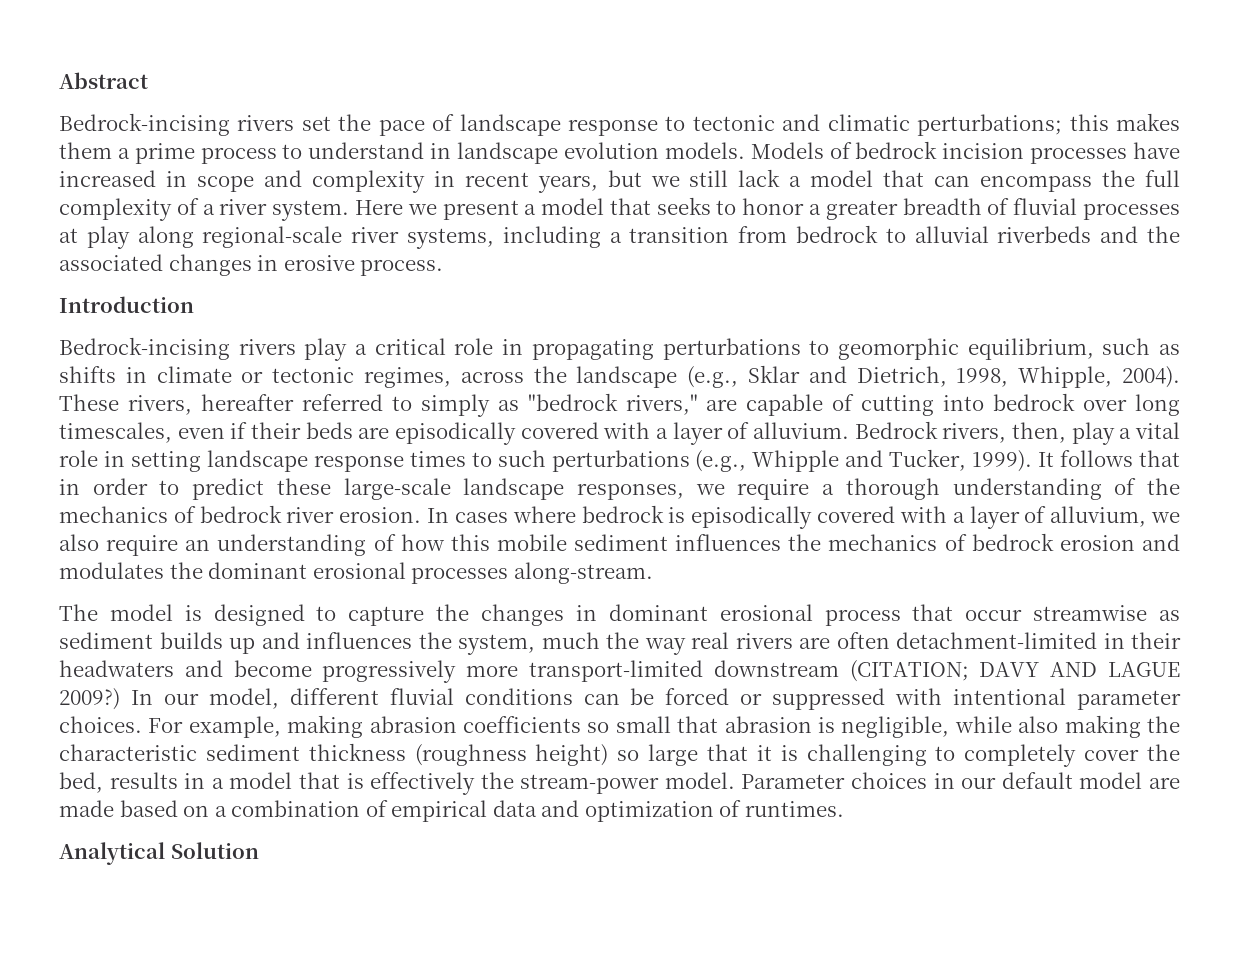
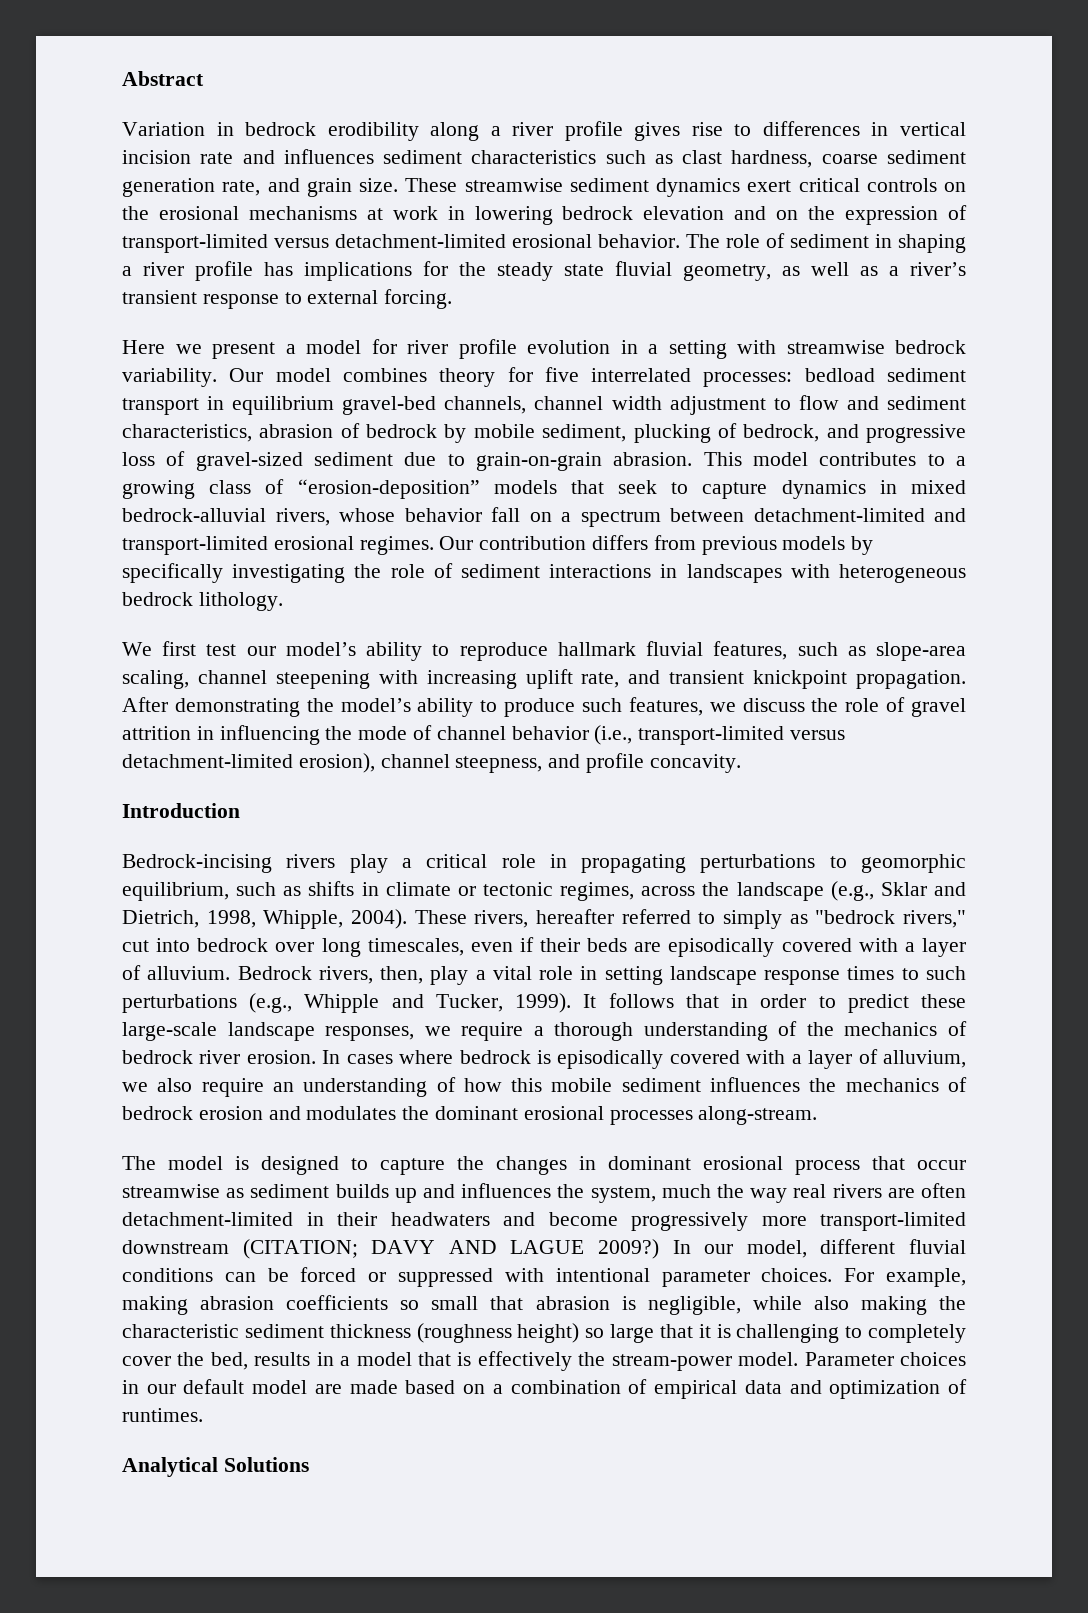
[59,113,1180,136] [59,141,1181,164] [59,169,1180,193] [59,198,350,221] Bedrock-incising rivers set the pace of landscape response to tectonic and climatic perturbations; this makes them a prime process to understand in landscape evolution models. Models of bedrock incision processes have increased in scope and complexity in recent years, but we still lack a model that can encompass the full complexity of a river system. -> [122,121,967,141] [122,149,966,168] [122,178,966,197] [122,205,967,225] [122,233,966,253] [122,261,966,281] [122,289,453,309] Variation in bedrock erodibility along a river profile gives rise to differences in vertical incision rate and influences sediment characteristics such as clast hardness, coarse sediment generation rate, and grain size. These streamwise sediment dynamics exert critical controls on the erosional mechanisms at work in lowering bedrock elevation and on the expression of transport-limited versus detachment-limited erosional behavior. The role of sediment in shaping a river profile has implications for the steady state fluvial geometry, as well as a river’s transient response to external forcing. //
[609,197,1180,220] [59,225,1180,249] [59,254,444,276] that seeks to honor a greater breadth of fluvial processes at play along regional-scale river systems, including a transition from bedrock to alluvial riverbeds and the associated changes in erosive process. -> [371,339,966,359] [122,367,966,387] [122,395,967,415] [122,423,967,443] [122,451,967,471] [122,479,966,499] [122,507,966,527] [122,535,874,555] [122,563,967,583] [122,592,283,611] [122,641,967,661] [122,669,966,689] [122,697,966,717] [122,725,846,745] [122,753,741,773] for river profile evolution in a setting with streamwise bedrock variability. Our model combines theory for five interrelated processes: bedload sediment transport in equilibrium gravel-bed channels, channel width adjustment to flow and sediment characteristics, abrasion of bedrock by mobile sediment, plucking of bedrock, and progressive loss of gravel-sized sediment due to grain-on-grain abrasion. This model contributes to a growing class of “erosion-deposition” models that seek to capture dynamics in mixed bedrock-alluvial rivers, whose behavior fall on a spectrum between detachment-limited and transport-limited erosional regimes. Our contribution differs from previous models by specifically investigating the role of sediment interactions in landscapes with heterogeneous bedrock lithology. // We first test our model’s ability to reproduce hallmark fluvial features, such as slope-area scaling, channel steepening with increasing uplift rate, and transient knickpoint propagation. After demonstrating the model’s ability to produce such features, we discuss the role of gravel attrition in influencing the mode of channel behavior (i.e., transport-limited versus detachment-limited erosion), channel steepness, and profile concavity.
[706,394,935,416] are capable of cutting -> [122,940,149,952] cut
[170,842,259,859] Solution -> [223,1457,309,1472] Solutions

